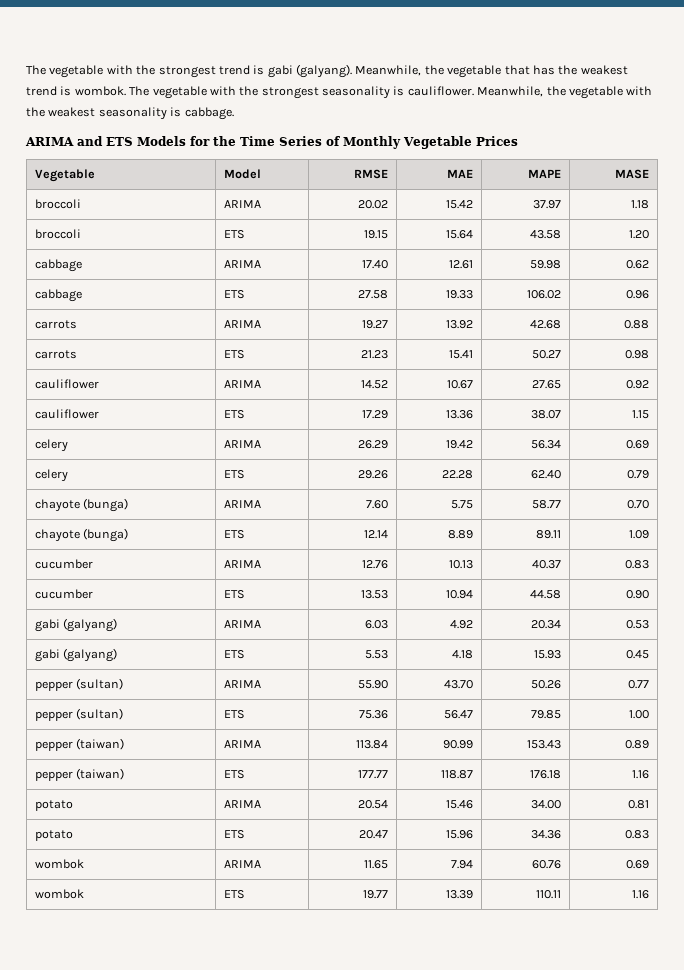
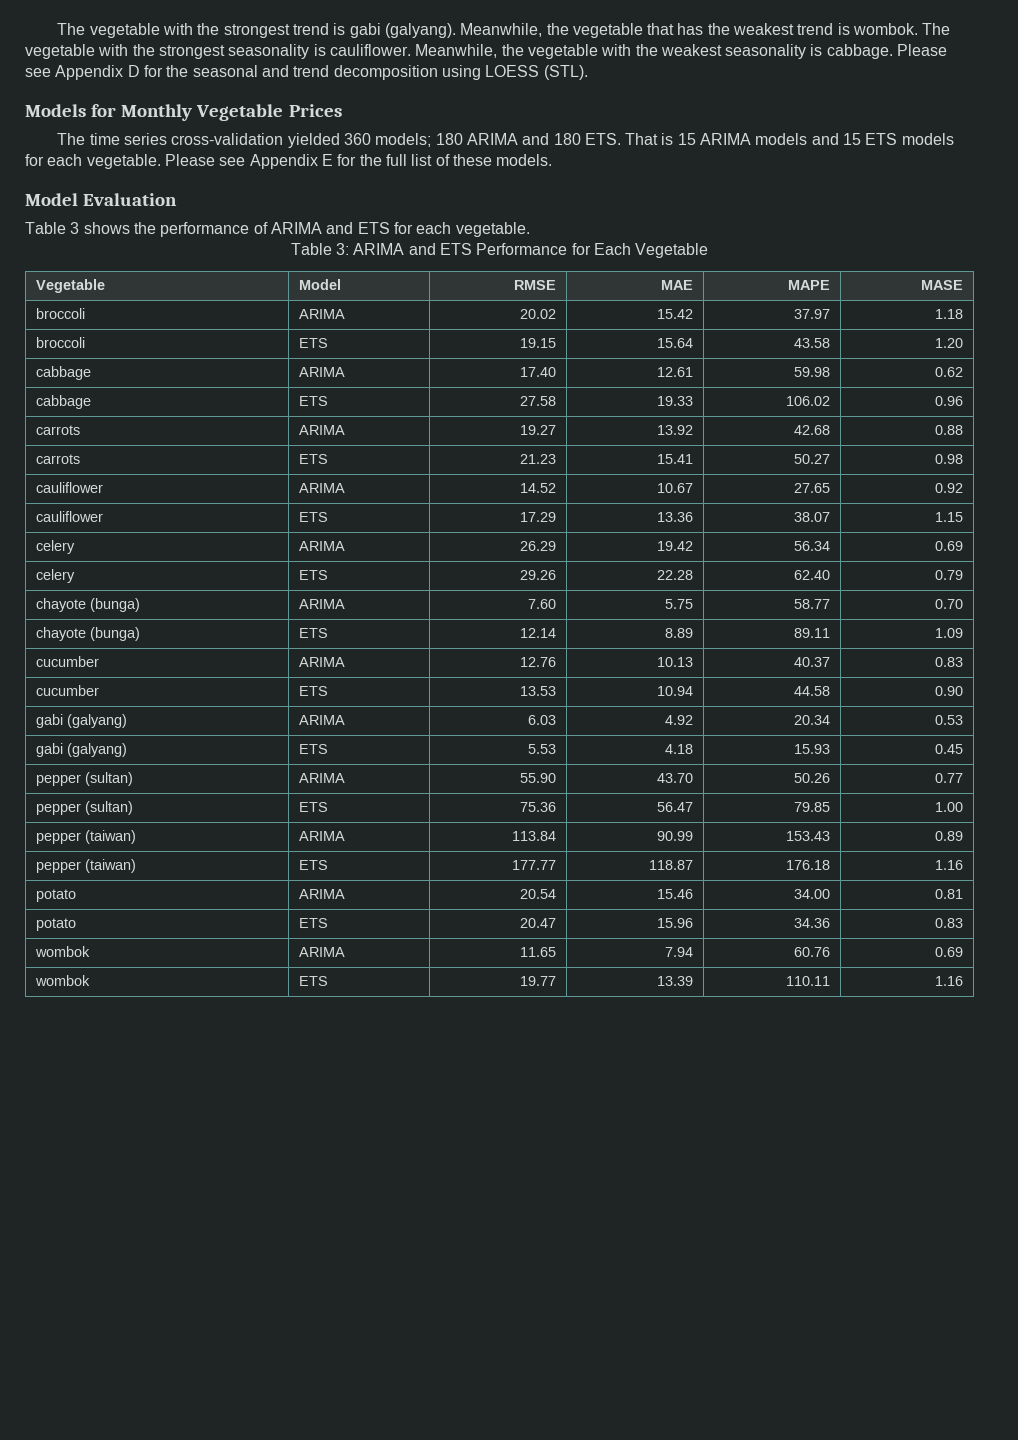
[25,136,518,149] // ARIMA and ETS Models for the Time Series of Monthly Vegetable Prices -> [897,44,948,56] [25,65,588,80] [25,104,342,121] [57,133,954,148] [25,154,553,169] [25,193,178,206] [25,222,530,237] [290,243,709,258] Please see Appendix D for the seasonal and trend decomposition using LOESS (STL). // Models for Monthly Vegetable Prices // The time series cross-validation yielded 360 models; 180 ARIMA and 180 ETS. That is 15 ARIMA models and 15 ETS models for each vegetable. Please see Appendix E for the full list of these models. // Model Evaluation // Table 3 shows the performance of ARIMA and ETS for each vegetable. // Table 3: ARIMA and ETS Performance for Each Vegetable

